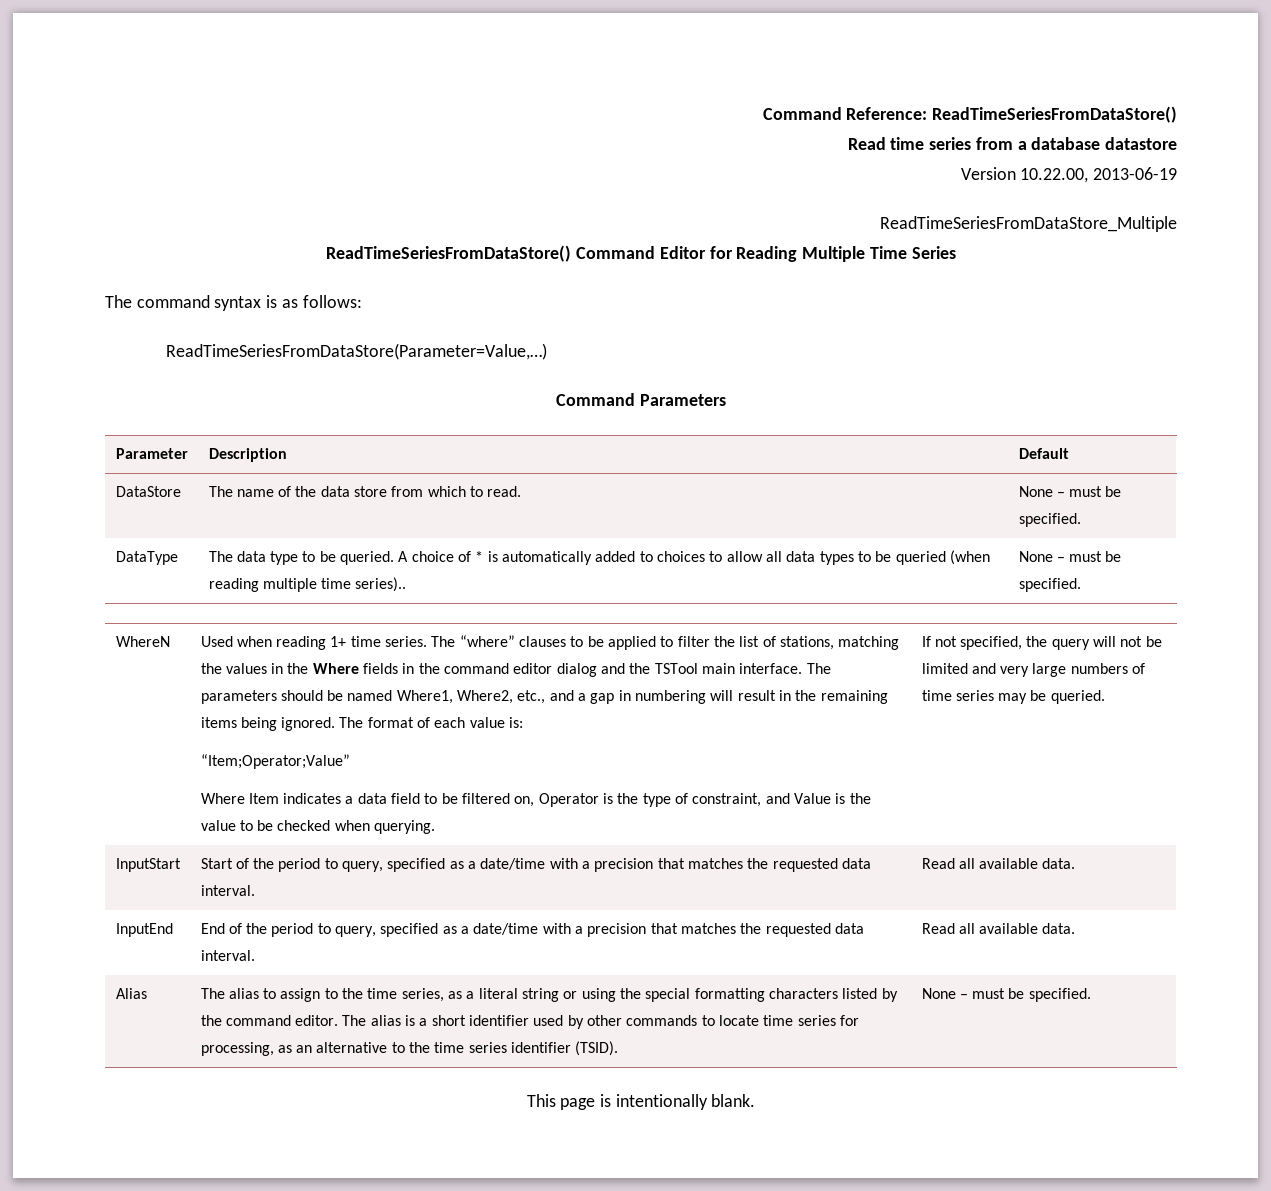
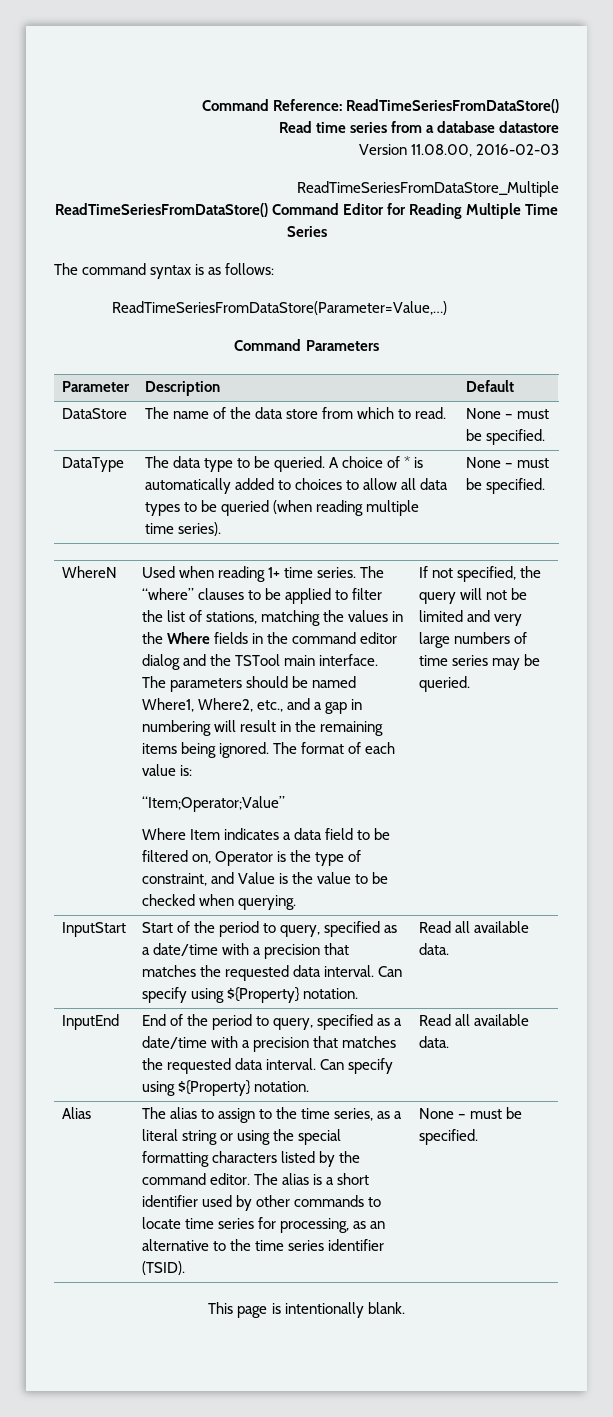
[1020,167,1177,183] 10.22.00, 2013-06-19 -> [410,144,559,157] 11.08.00, 2016-02-03
[355,577,407,592] series).. -> [177,522,221,536] series).
(255, 890) none -> [378,966,403,977] [141,987,358,1003] Can specify using ${Property} notation.
(255, 955) none -> [320,1058,394,1074] [141,1080,309,1096] Can specify using ${Property} notation.

